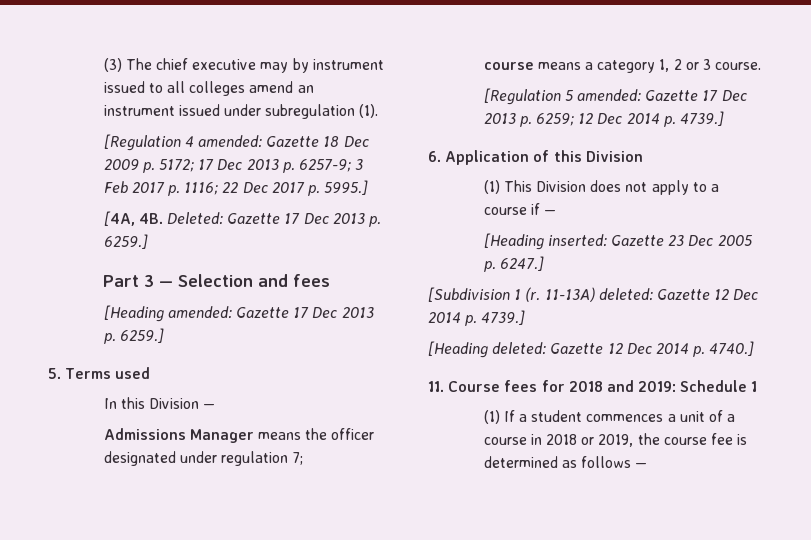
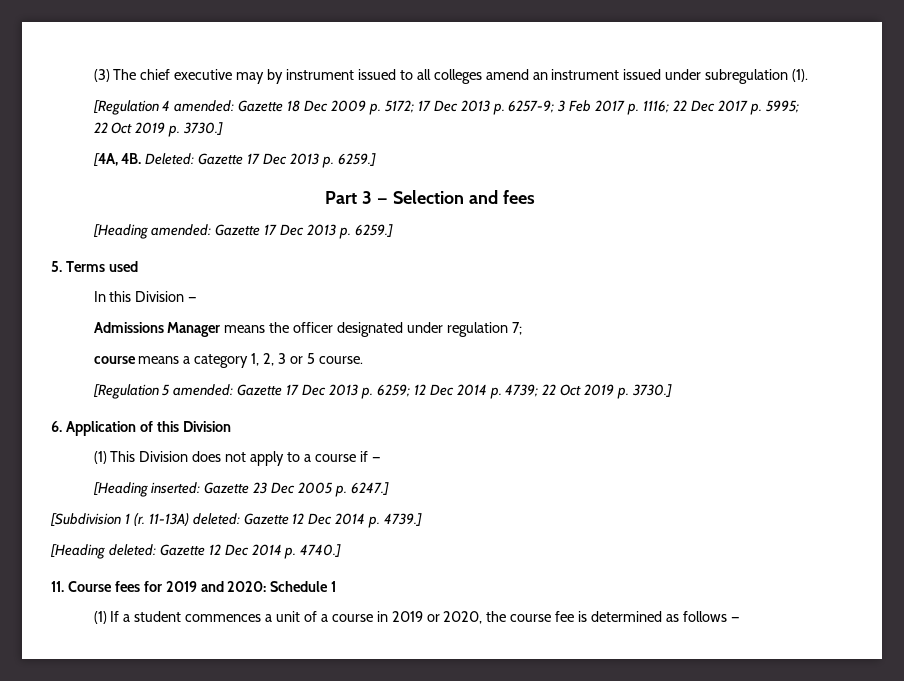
[324,180,369,195] 5995.] -> [765,100,799,113] [93,122,224,137] 5995; 22 Oct 2019 p. 3730.]
[673,59,711,70] 2 or 3 -> [263,353,315,366] 2, 3 or 5
[679,111,724,126] 4739.] -> [505,384,672,399] 4739; 22 Oct 2019 p. 3730.]
[568,380,677,392] 2018 and 2019: -> [165,581,267,592] 2019 and 2020:
[545,434,634,447] 2018 or 2019, -> [391,611,483,624] 2019 or 2020,

